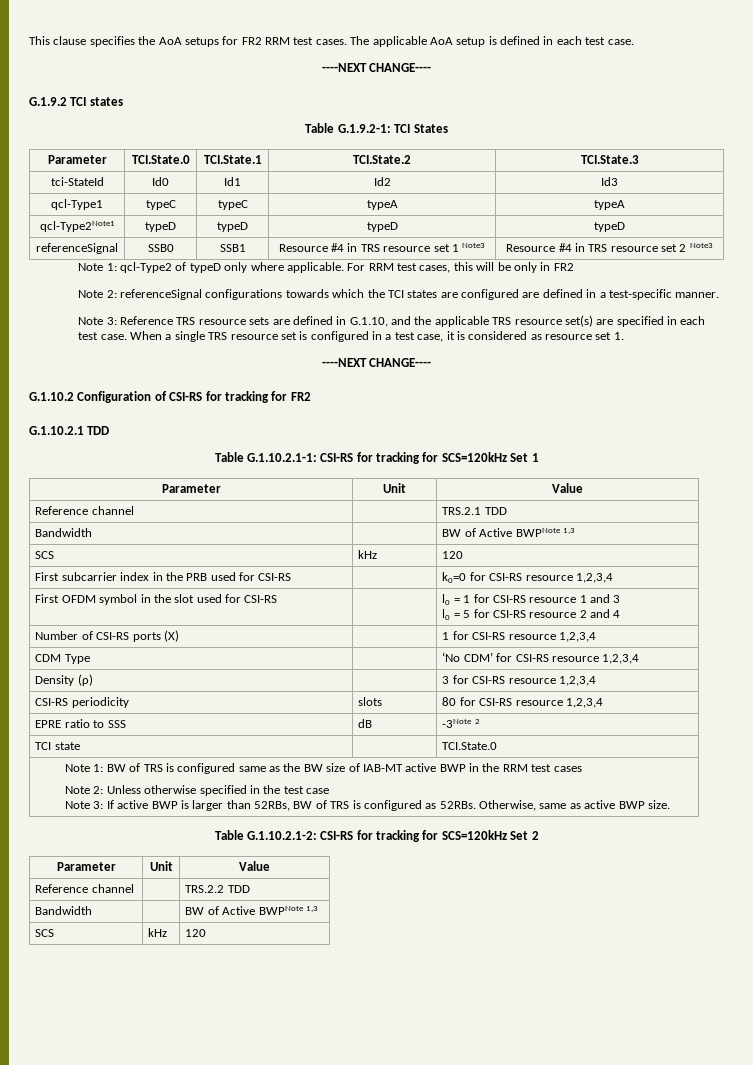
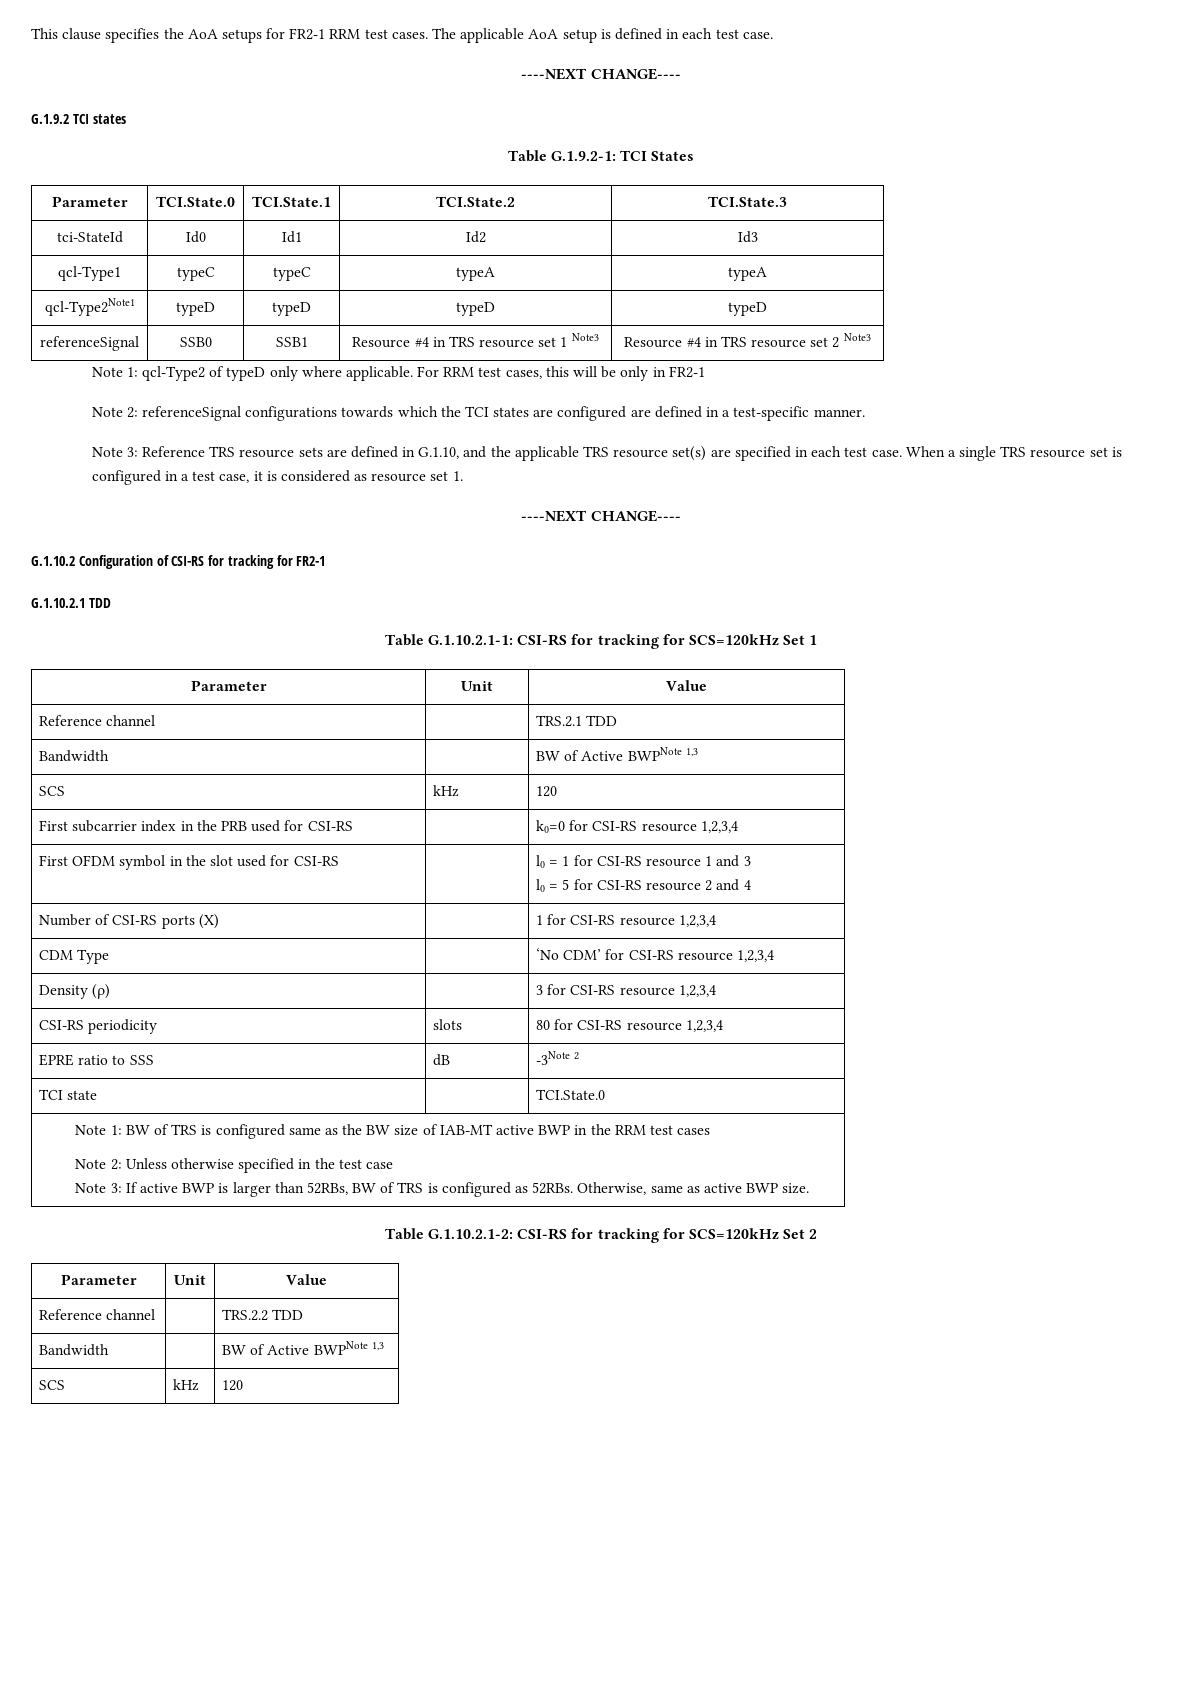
[241,37,262,45] FR2 -> [289,28,326,40] FR2-1
[553,263,574,271] FR2 -> [668,366,705,378] FR2-1
[290,392,311,401] FR2 -> [296,556,326,566] FR2-1

